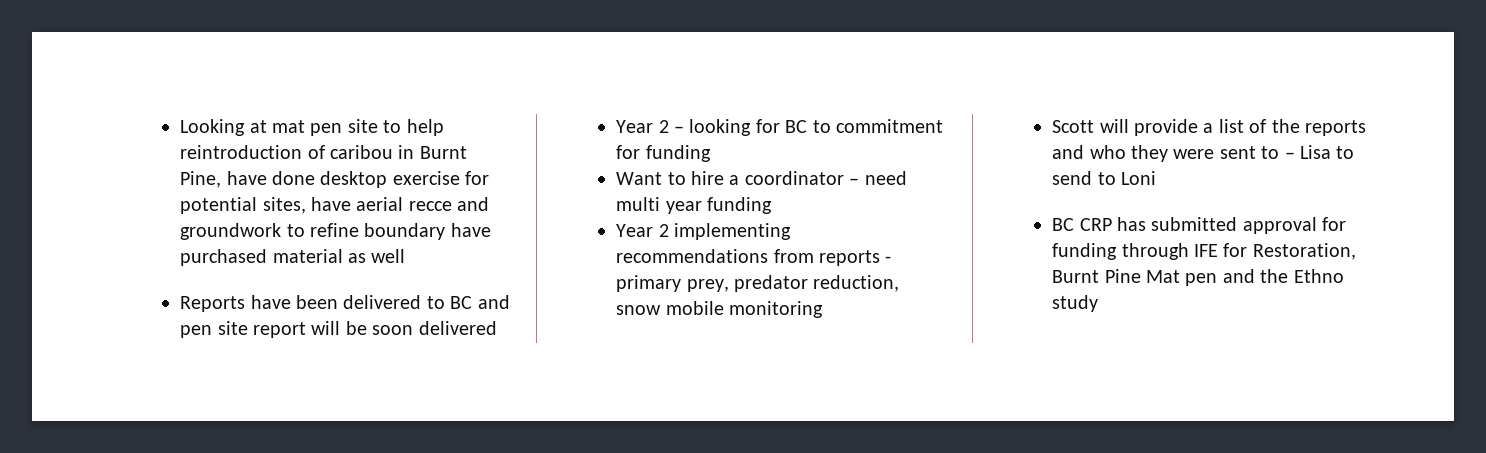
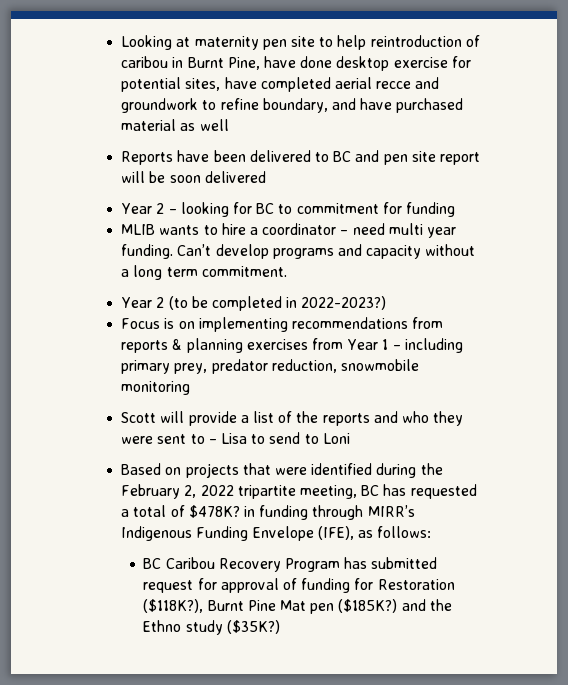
[271,120,305,133] mat -> [194,36,259,50] maternity
(351, 204) none -> [260,77,331,92] completed
[364,223,446,240] boundary -> [262,98,356,113] boundary, and
[616,172,663,185] Want -> [121,224,200,235] MLIB wants
[706,197,772,214] [616,223,791,240] [616,249,892,266] funding // Year 2 implementing recommendations from reports - -> [121,244,476,259] [121,265,287,280] [121,296,387,311] [121,317,444,332] [121,338,463,353] funding. Can’t develop programs and capacity without a long term commitment. // Year 2 (to be completed in 2022-2023?) // Focus is on implementing recommendations from reports & planning exercises from Year 1 – including
[616,301,724,315] snow mobile -> [340,359,419,371] snowmobile
[1052,217,1347,234] [1052,243,1356,260] BC CRP has submitted approval for funding through IFE for Restoration, -> [121,463,443,478] [121,484,477,499] [121,505,415,520] [121,526,432,541] [143,557,438,572] [143,578,455,593] [143,599,204,613] Based on projects that were identified during the February 2, 2022 tripartite meeting, BC has requested a total of $478K? in funding through MIRR’s Indigenous Funding Envelope (IFE), as follows: // BC Caribou Recovery Program has submitted request for approval of funding for Restoration ($118K?),
(1218, 279) none -> [338,599,398,613] ($185K?)
(1099, 303) none -> [226,620,280,634] ($35K?)

